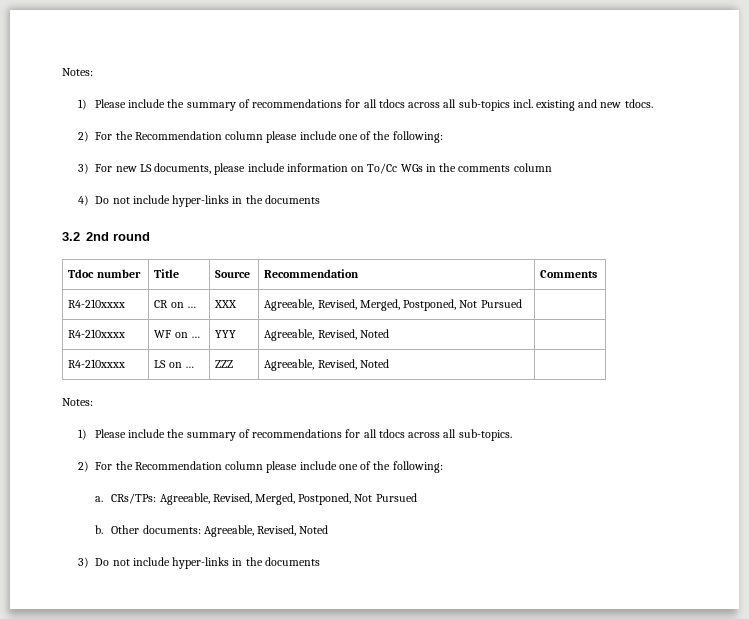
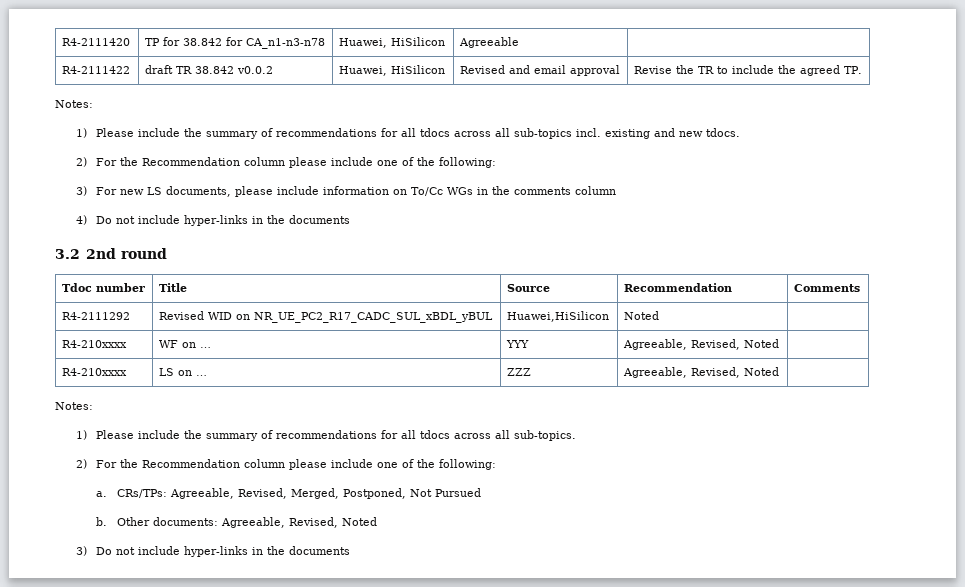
(62, 72) none -> [62,38,131,46] [145,37,326,49] [339,37,446,48] [459,37,520,48] [62,66,131,74] [145,65,274,74] [339,65,446,76] [460,65,621,76] [634,65,863,76] R4-2111420 | TP for 38.842 for CA_n1-n3-n78 | Huawei, HiSilicon | Agreeable | // R4-2111422 | draft TR 38.842 v0.0.2 | Huawei, HiSilicon | Revised and email approval | Revise the TR to include the agreed TP. //
[68,299,126,308] [154,300,196,308] [214,300,238,308] [264,299,522,311] R4-210xxxx | CR on … | XXX | Agreeable, Revised, Merged, Postponed, Not Pursued -> [62,312,131,320] [159,311,494,323] [507,311,610,322] [624,311,660,320] R4-2111292 | Revised WID on NR_UE_PC2_R17_CADC_SUL_xBDL_yBUL | Huawei,HiSilicon | Noted

